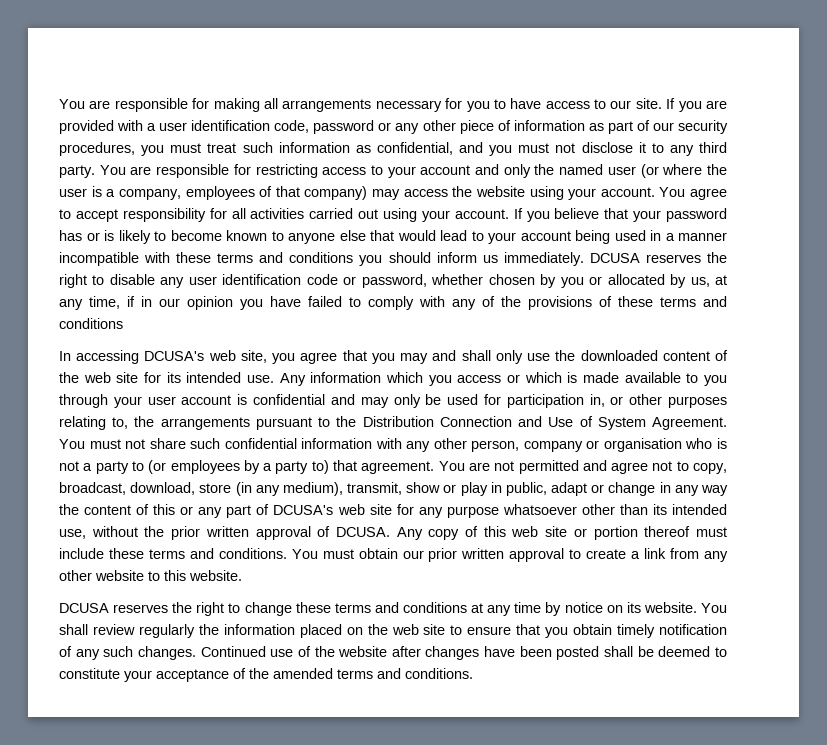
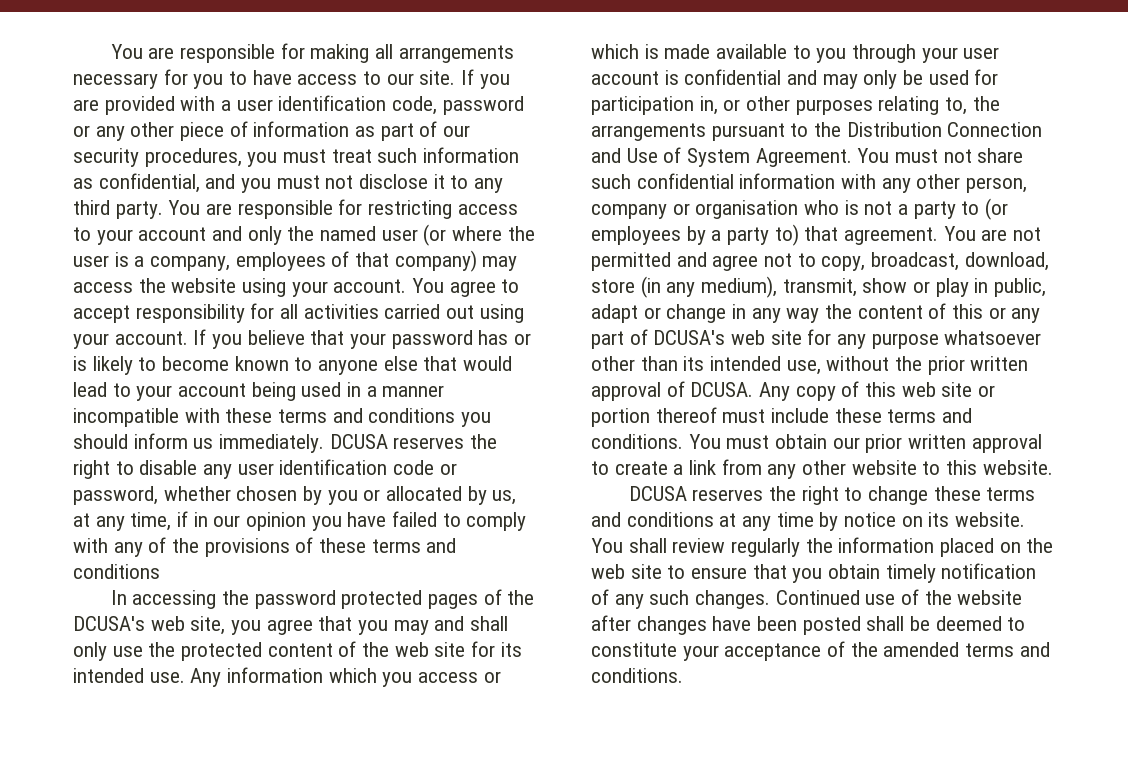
(140, 357) none -> [221,589,535,609] the password protected pages of the
[580,350,658,361] downloaded -> [181,642,263,661] protected

